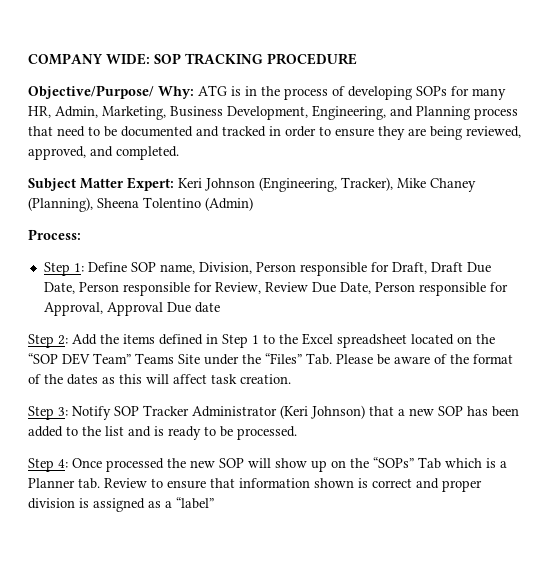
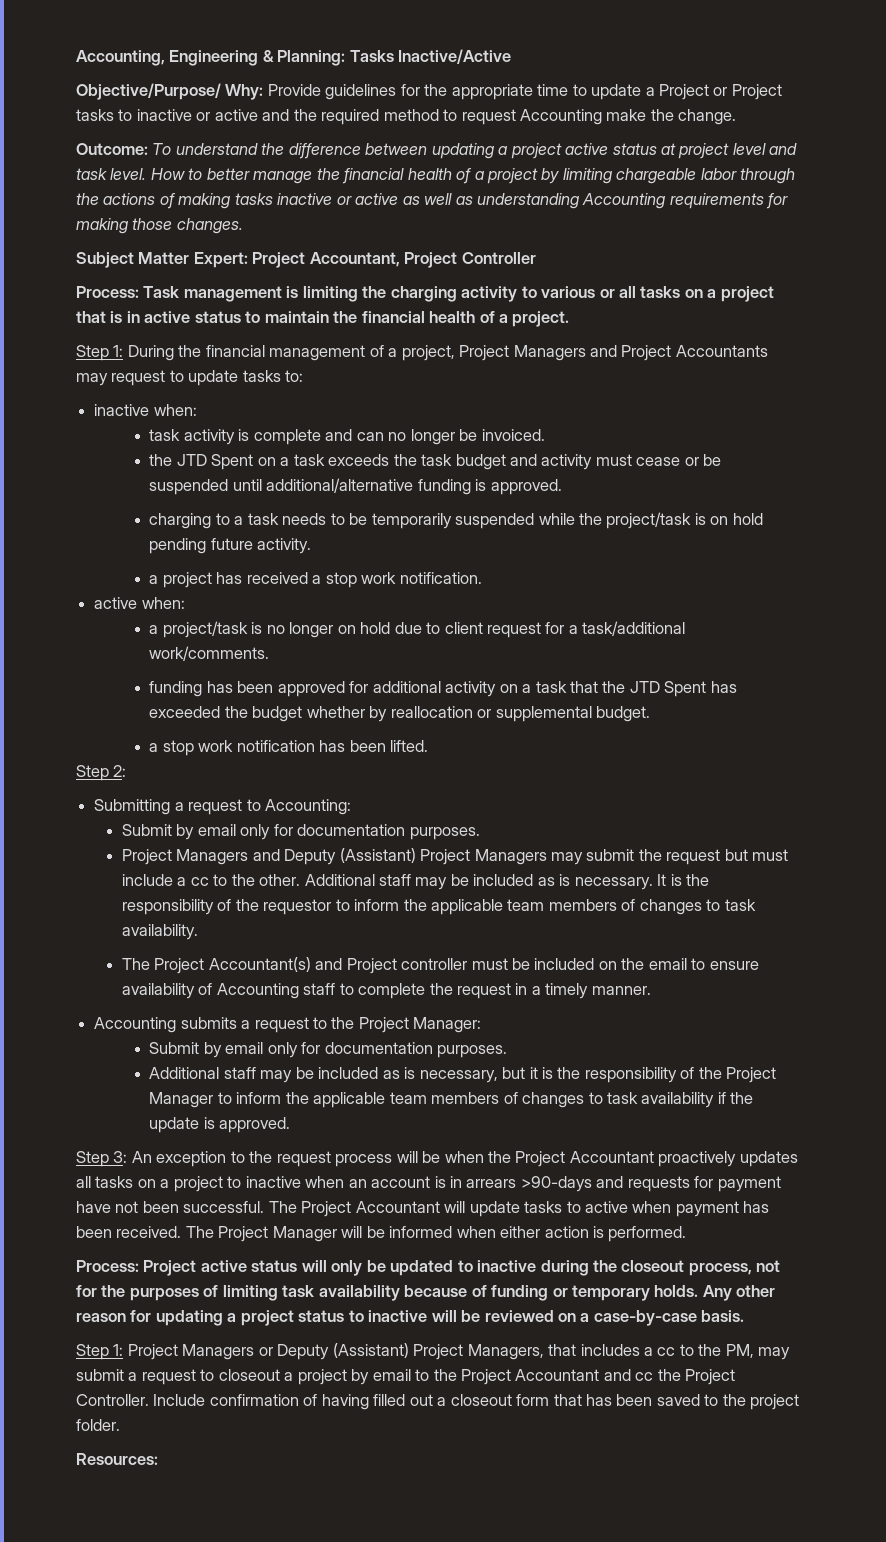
[28,53,357,65] [28,85,506,100] [28,105,518,120] [28,126,521,140] [28,146,179,160] [28,177,476,192] [28,197,253,212] [28,229,81,240] [43,262,491,276] [43,282,508,296] [43,302,220,316] [28,333,495,348] [28,353,513,365] [28,374,291,385] [28,405,519,420] [28,426,297,440] [28,457,507,472] [28,478,482,492] [28,497,214,512] COMPANY WIDE: SOP TRACKING PROCEDURE // Objective/Purpose/ Why: ATG is in the process of developing SOPs for many HR, Admin, Marketing, Business Development, Engineering, and Planning process that need to be documented and tracked in order to ensure they are being reviewed, approved, and completed. // Subject Matter Expert: Keri Johnson (Engineering, Tracker), Mike Chaney (Planning), Sheena Tolentino (Admin) // Process: // Step 1: Define SOP name, Division, Person responsible for Draft, Draft Due Date, Person responsible for Review, Review Due Date, Person responsible for Approval, Approval Due date // Step 2: Add the items defined in Step 1 to the Excel spreadsheet located on the “SOP DEV Team” Teams Site under the “Files” Tab. Please be aware of the format of the dates as this will affect task creation. // Step 3: Notify SOP Tracker Administrator (Keri Johnson) that a new SOP has been added to the list and is ready to be processed. // Step 4: Once processed the new SOP will show up on the “SOPs” Tab which is a Planner tab. Review to ensure that information shown is correct and proper division is assigned as a “label” -> [76,49,512,66] [76,83,782,100] [76,109,737,125] [76,143,798,159] [76,168,796,184] [76,193,789,209] [76,218,243,234] [76,252,536,268] [76,286,774,302] [76,311,570,327] [76,345,768,361] [76,370,304,386] [94,404,197,416] [149,429,545,445] [149,454,722,470] [149,478,562,495] [149,512,763,529] [149,538,312,554] [149,572,482,588] [94,597,185,609] [149,621,686,638] [149,646,270,661] [149,681,737,697] [149,706,651,722] [149,740,429,756] [76,765,127,781] [94,799,351,815] [121,824,480,840] [121,848,789,865] [121,874,710,890] [121,899,756,915] [121,924,198,940] [121,957,759,974] [121,983,651,999] [94,1017,482,1033] [149,1042,508,1058] [149,1067,777,1083] [149,1092,754,1108] [149,1117,291,1133] [76,1151,798,1167] [76,1176,781,1192] [76,1201,770,1217] [76,1226,687,1242] [76,1260,781,1276] [76,1285,776,1301] [76,1310,745,1326] [76,1343,791,1360] [76,1369,736,1385] [76,1394,800,1410] [76,1419,120,1431] [76,1453,158,1465] Accounting, Engineering & Planning: Tasks Inactive/Active // Objective/Purpose/ Why: Provide guidelines for the appropriate time to update a Project or Project tasks to inactive or active and the required method to request Accounting make the change. // Outcome: To understand the difference between updating a project active status at project level and task level. How to better manage the financial health of a project by limiting chargeable labor through the actions of making tasks inactive or active as well as understanding Accounting requirements for making those changes. // Subject Matter Expert: Project Accountant, Project Controller // Process: Task management is limiting the charging activity to various or all tasks on a project that is in active status to maintain the financial health of a project. // Step 1: During the financial management of a project, Project Managers and Project Accountants may request to update tasks to: // inactive when: // task activity is complete and can no longer be invoiced. // the JTD Spent on a task exceeds the task budget and activity must cease or be suspended until additional/alternative funding is approved. // charging to a task needs to be temporarily suspended while the project/task is on hold pending future activity. // a project has received a stop work notification. // active when: // a project/task is no longer on hold due to client request for a task/additional work/comments. // funding has been approved for additional activity on a task that the JTD Spent has exceeded the budget whether by reallocation or supplemental budget. // a stop work notification has been lifted. // Step 2: // Submitting a request to Accounting: // Submit by email only for documentation purposes. // Project Managers and Deputy (Assistant) Project Managers may submit the request but must include a cc to the other. Additional staff may be included as is necessary. It is the responsibility of the requestor to inform the applicable team members of changes to task availability. // The Project Accountant(s) and Project controller must be included on the email to ensure availability of Accounting staff to complete the request in a timely manner. // Accounting submits a request to the Project Manager: // Submit by email only for documentation purposes. // Additional staff may be included as is necessary, but it is the responsibility of the Project Manager to inform the applicable team members of changes to task availability if the update is approved. // Step 3: An exception to the request process will be when the Project Accountant proactively updates all tasks on a project to inactive when an account is in arrears >90-days and requests for payment have not been successful. The Project Accountant will update tasks to active when payment has been received. The Project Manager will be informed when either action is performed. // Process: Project active status will only be updated to inactive during the closeout process, not for the purposes of limiting task availability because of funding or temporary holds. Any other reason for updating a project status to inactive will be reviewed on a case-by-case basis. // Step 1: Project Managers or Deputy (Assistant) Project Managers, that includes a cc to the PM, may submit a request to closeout a project by email to the Project Accountant and cc the Project Controller. Include confirmation of having filled out a closeout form that has been saved to the project folder. // Resources:

